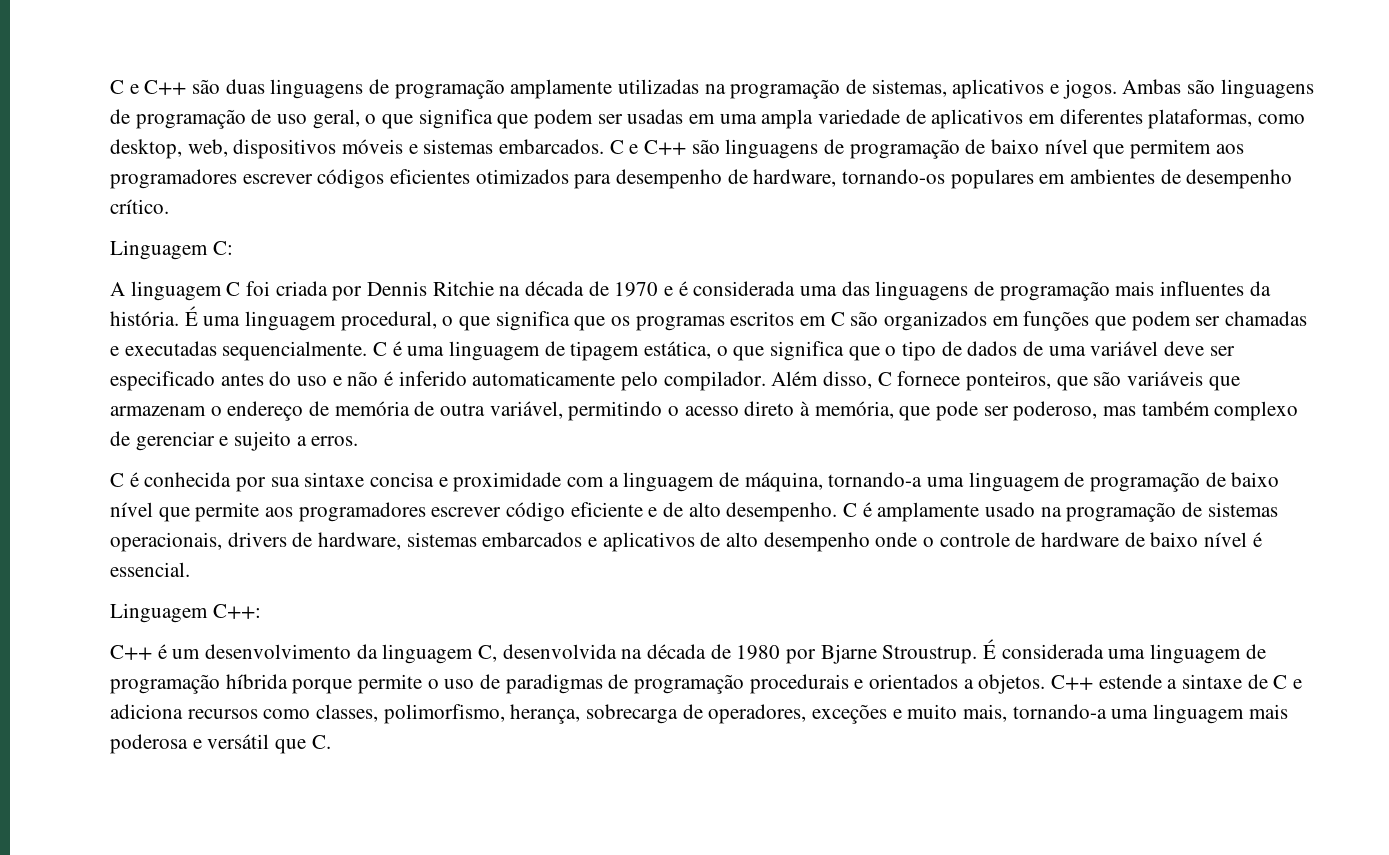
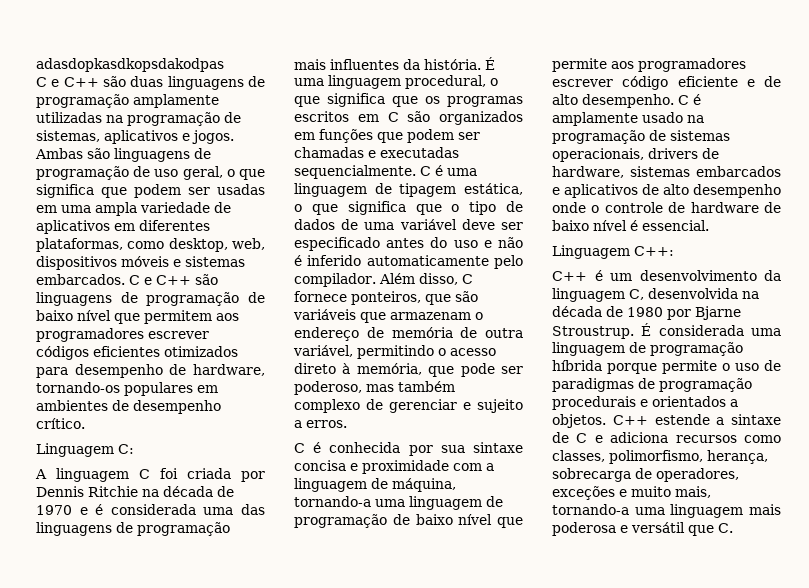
(110, 87) none -> [36,58,224,72] adasdopkasdkopsdakodpas //

